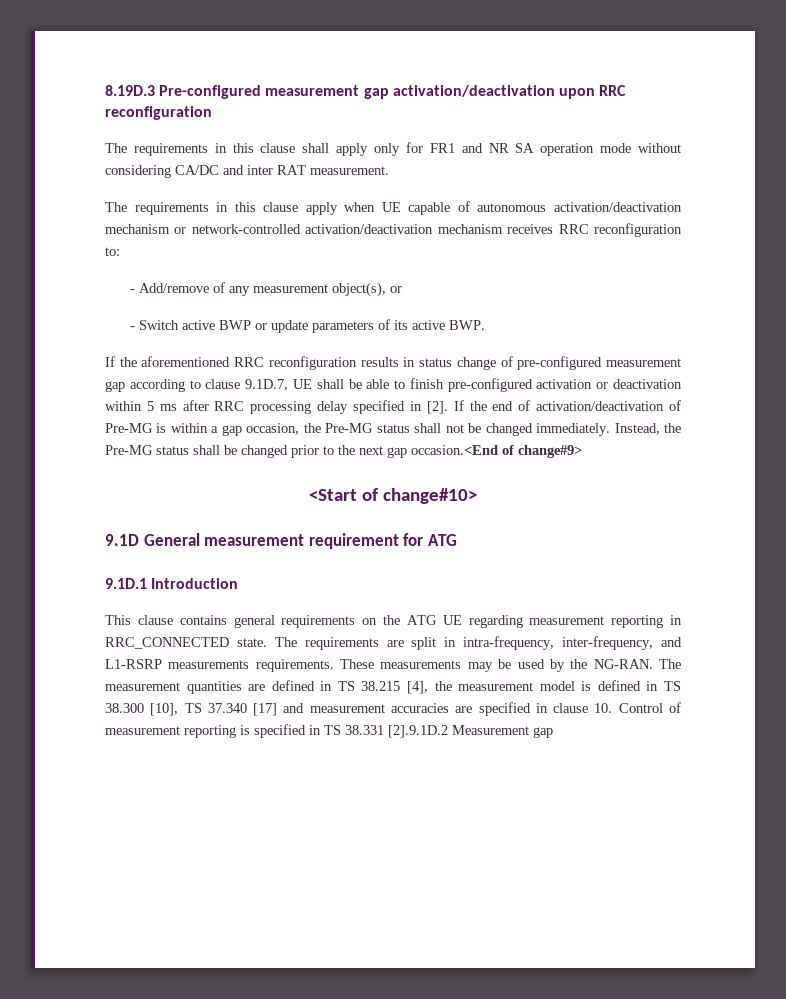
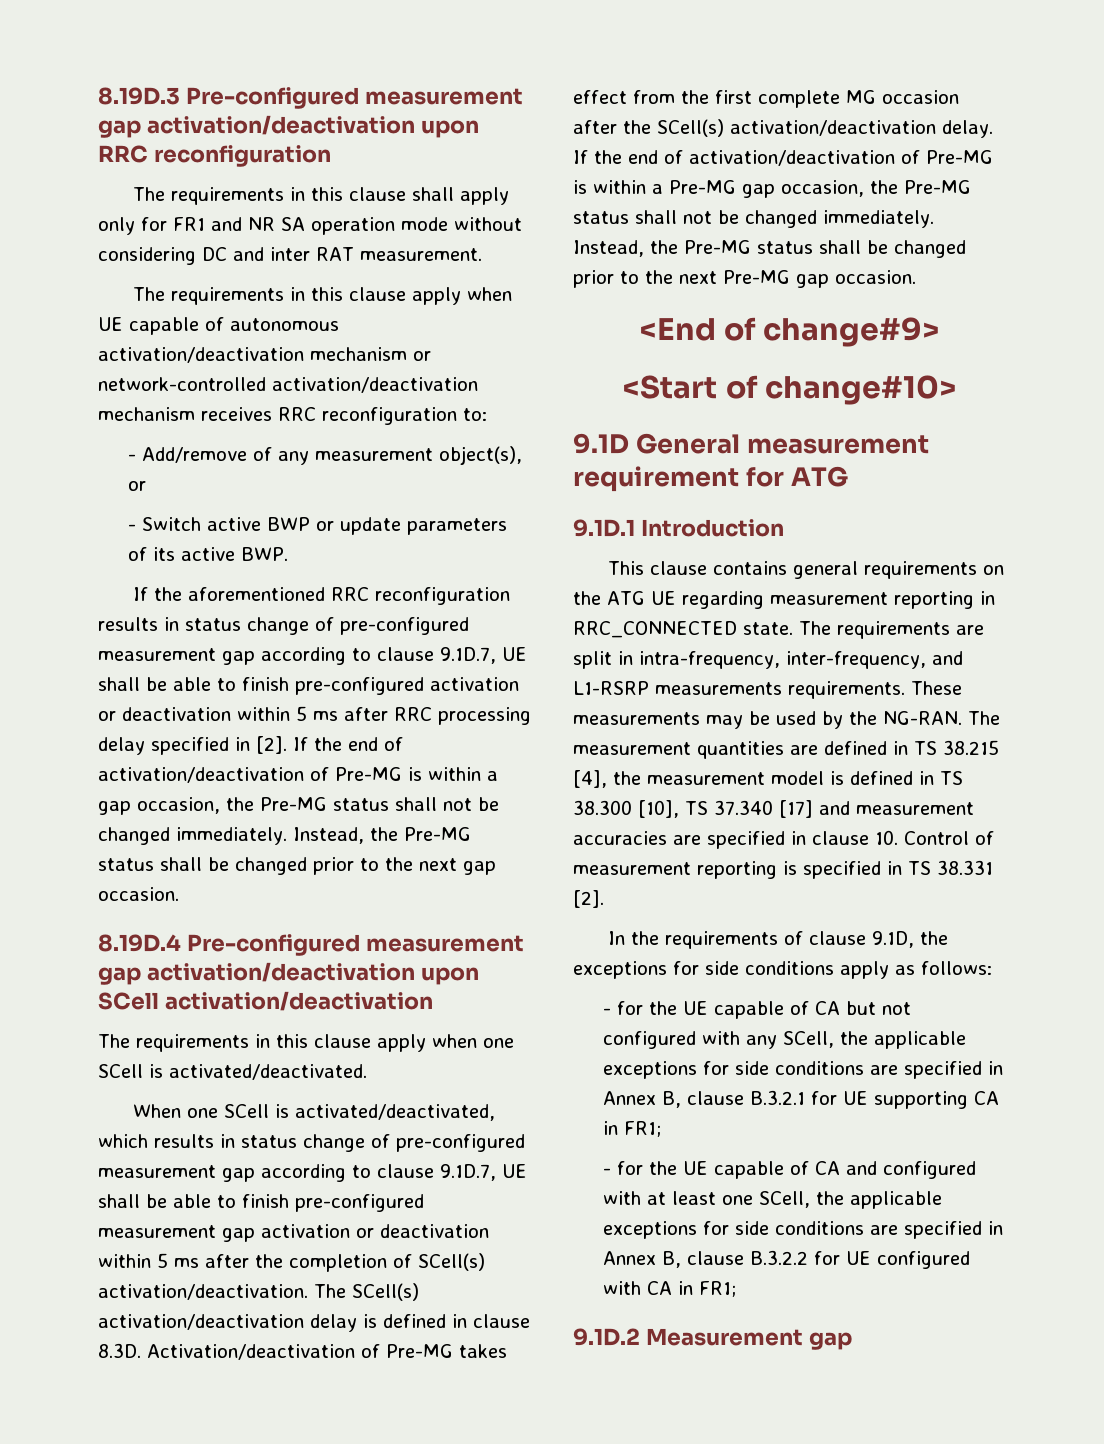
[175,165,219,175] CA/DC -> [202,247,227,261] DC
[411,445,498,455] occasion.<End -> [98,887,179,901] [98,934,524,956] [98,962,479,985] [98,991,433,1011] [98,1034,514,1052] [98,1064,367,1080] [133,1104,496,1121] [98,1134,525,1152] [98,1164,527,1182] [98,1194,424,1212] [98,1224,489,1242] [98,1253,485,1272] [98,1283,419,1301] [98,1314,530,1332] [98,1343,507,1360] [573,90,959,108] [573,119,993,138] [573,150,993,166] [573,180,971,198] [573,210,934,228] [573,240,966,258] [573,270,916,288] [638,318,716,341] occasion. // 8.19D.4 Pre-configured measurement gap activation/deactivation upon SCell activation/deactivation // The requirements in this clause apply when one SCell is activated/deactivated. // When one SCell is activated/deactivated, which results in status change of pre-configured measurement gap according to clause 9.1D.7, UE shall be able to finish pre-configured measurement gap activation or deactivation within 5 ms after the completion of SCell(s) activation/deactivation. The SCell(s) activation/deactivation delay is defined in clause 8.3D. Activation/deactivation of Pre-MG takes effect from the first complete MG occasion after the SCell(s) activation/deactivation delay. If the end of activation/deactivation of Pre-MG is within a Pre-MG gap occasion, the Pre-MG status shall not be changed immediately. Instead, the Pre-MG status shall be changed prior to the next Pre-MG gap occasion. // <End
[388,725,448,738] [2].9.1D.2 -> [573,890,604,908] [608,931,949,949] [573,961,992,979] [603,1001,912,1019] [603,1031,967,1049] [603,1061,1004,1079] [603,1090,1000,1109] [603,1121,662,1137] [603,1161,977,1179] [603,1191,943,1209] [603,1221,1004,1239] [603,1250,971,1269] [603,1281,737,1297] [573,1328,640,1346] [2]. // In the requirements of clause 9.1D, the exceptions for side conditions apply as follows: // - for the UE capable of CA but not configured with any SCell, the applicable exceptions for side conditions are specified in Annex B, clause B.3.2.1 for UE supporting CA in FR1; // - for the UE capable of CA and configured with at least one SCell, the applicable exceptions for side conditions are specified in Annex B, clause B.3.2.2 for UE configured with CA in FR1; // 9.1D.2

